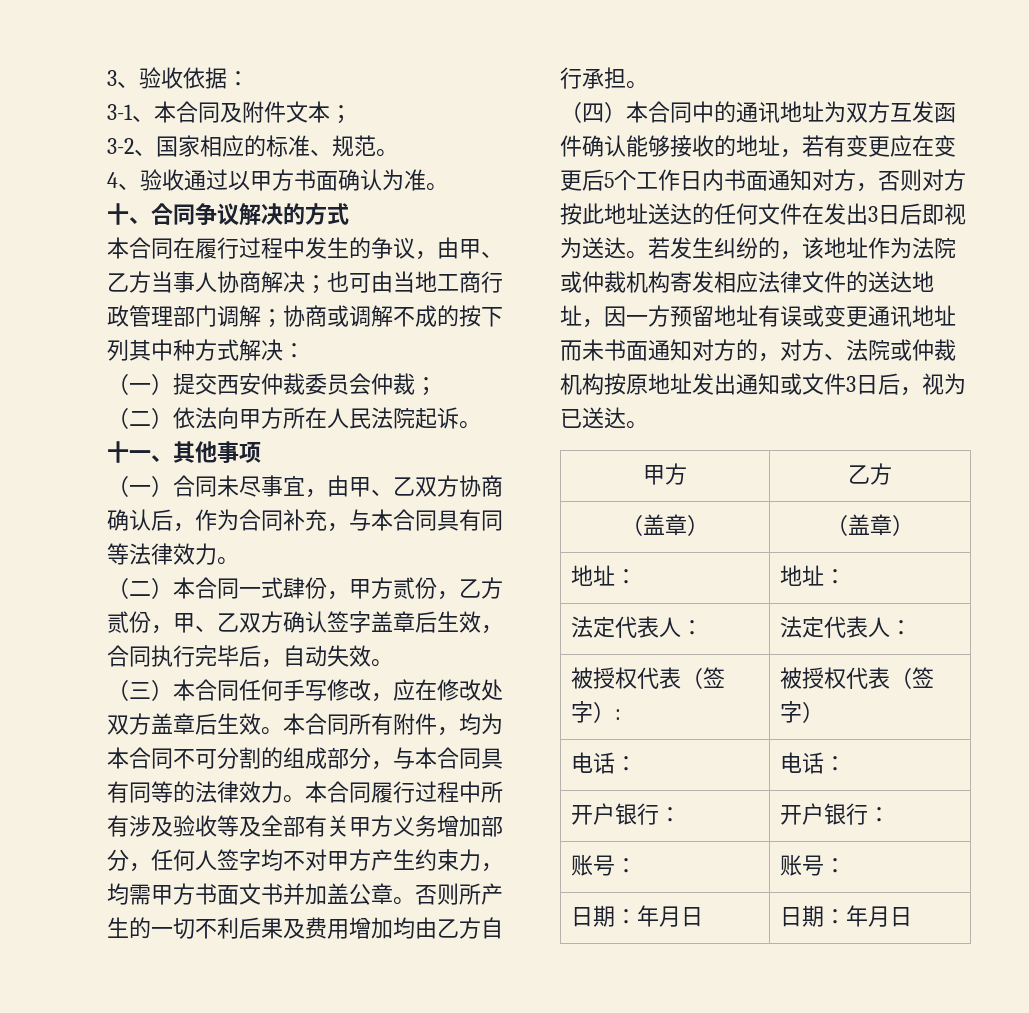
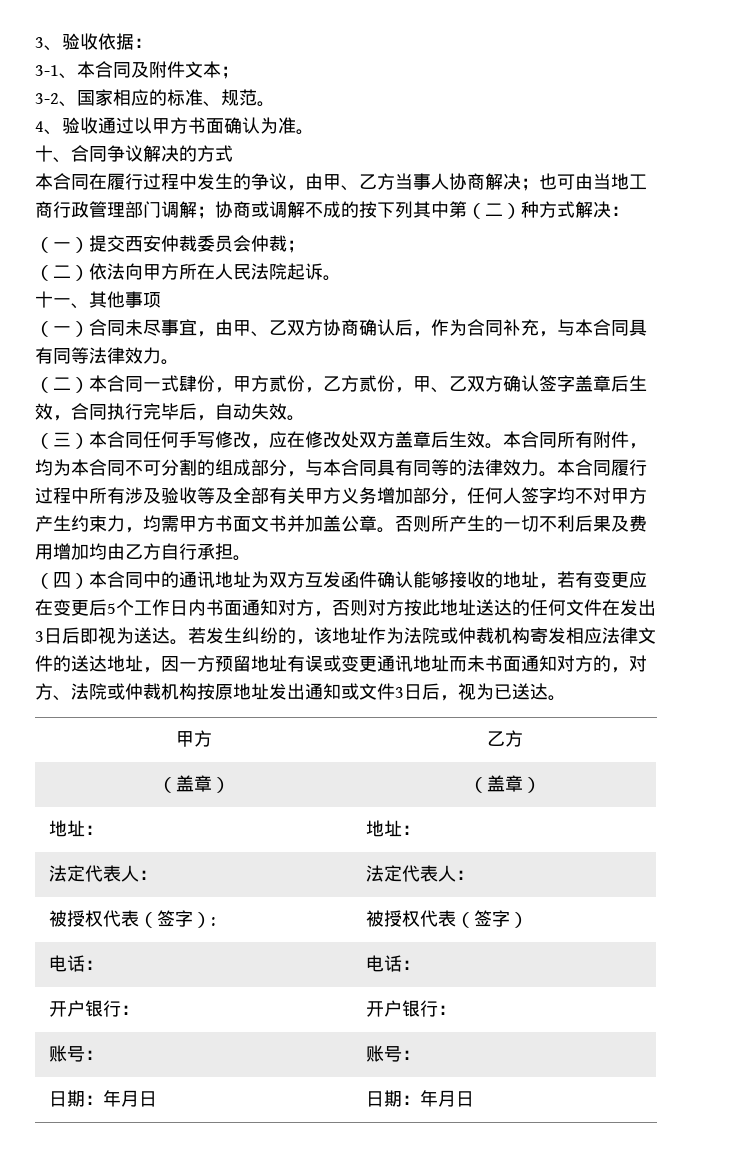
(173, 350) none -> [449,201,521,219] 第（二）

